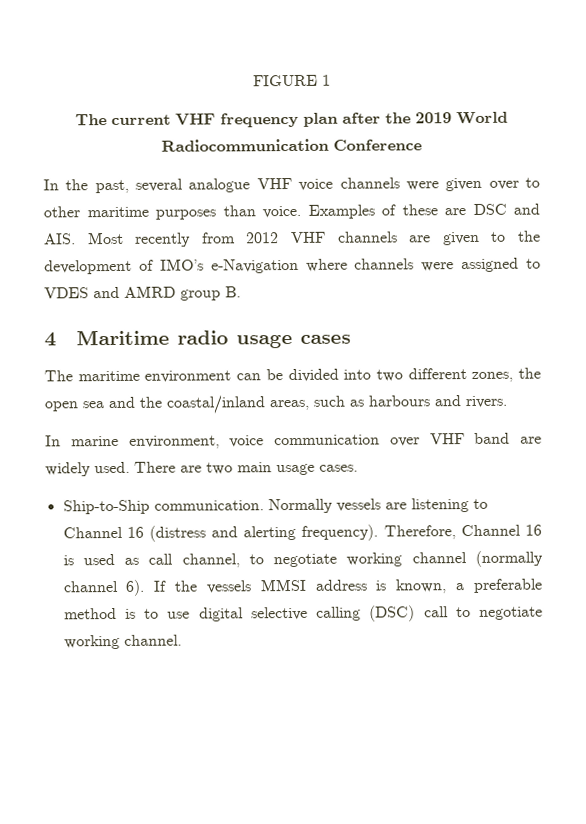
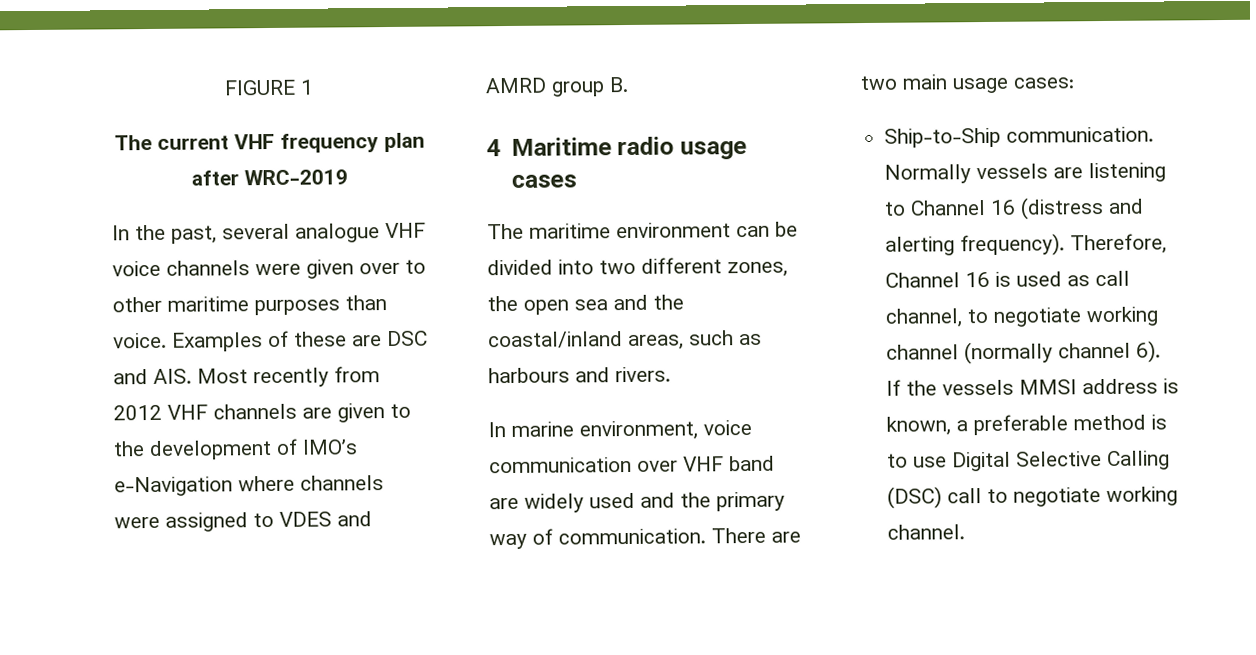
[385,111,508,125] [161,138,422,152] the 2019 World Radiocommunication Conference -> [244,169,348,186] WRC-2019
[94,461,130,474] used. -> [589,491,785,512] [489,528,706,550] used and the primary way of communication.
[319,464,358,472] cases. -> [1013,77,1075,89] cases:
[198,606,362,622] digital selective calling -> [952,450,1171,472] Digital Selective Calling

